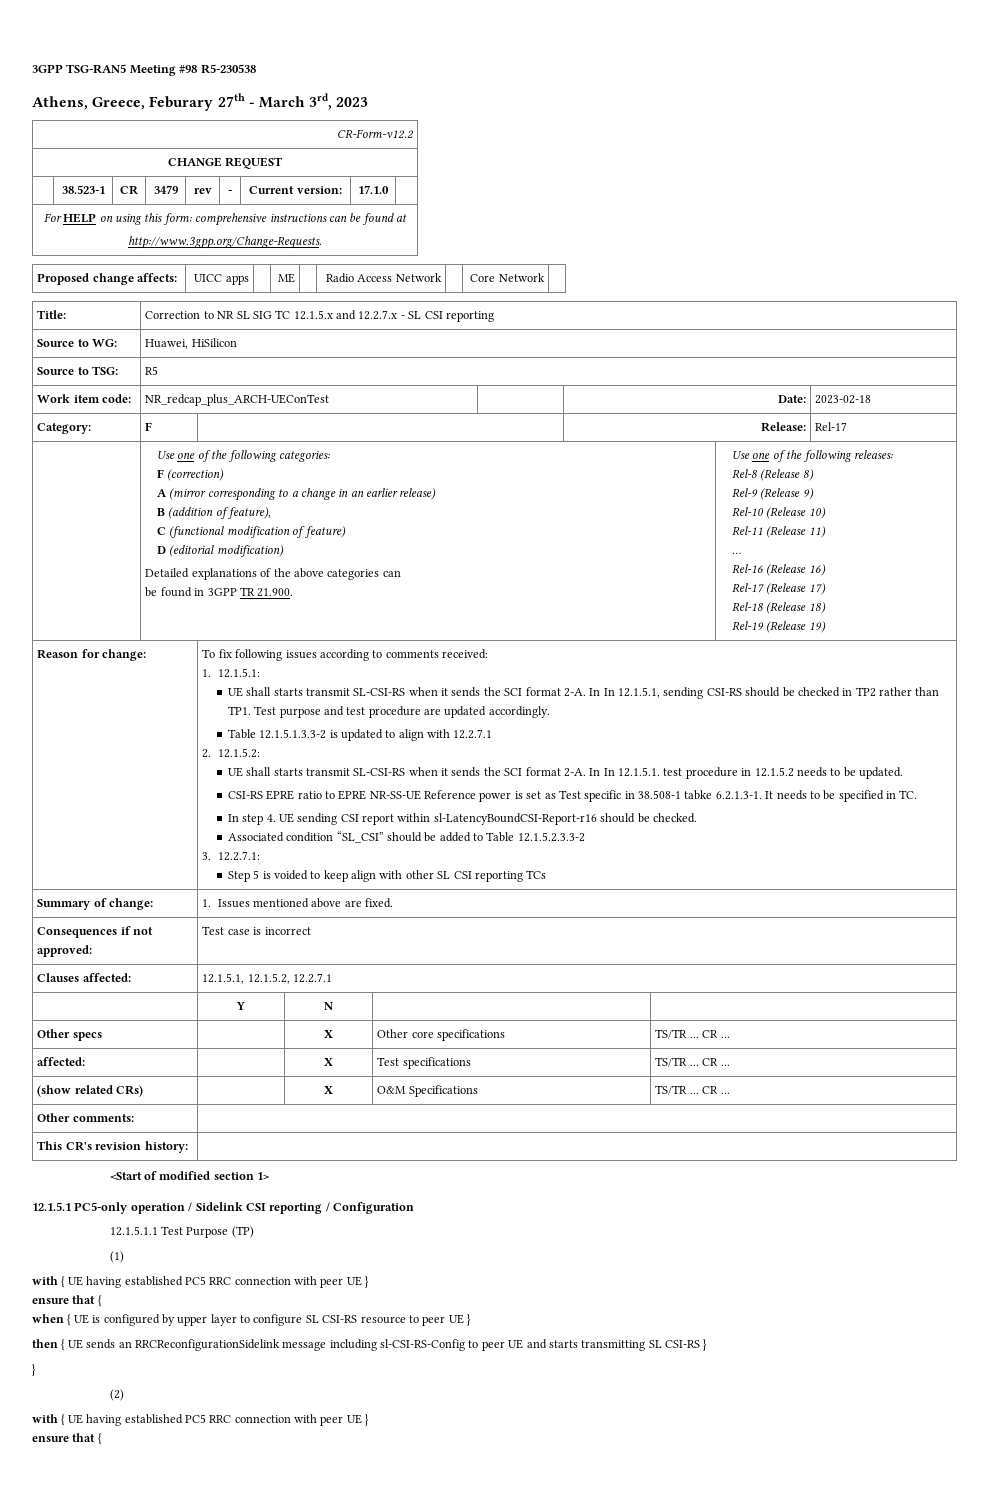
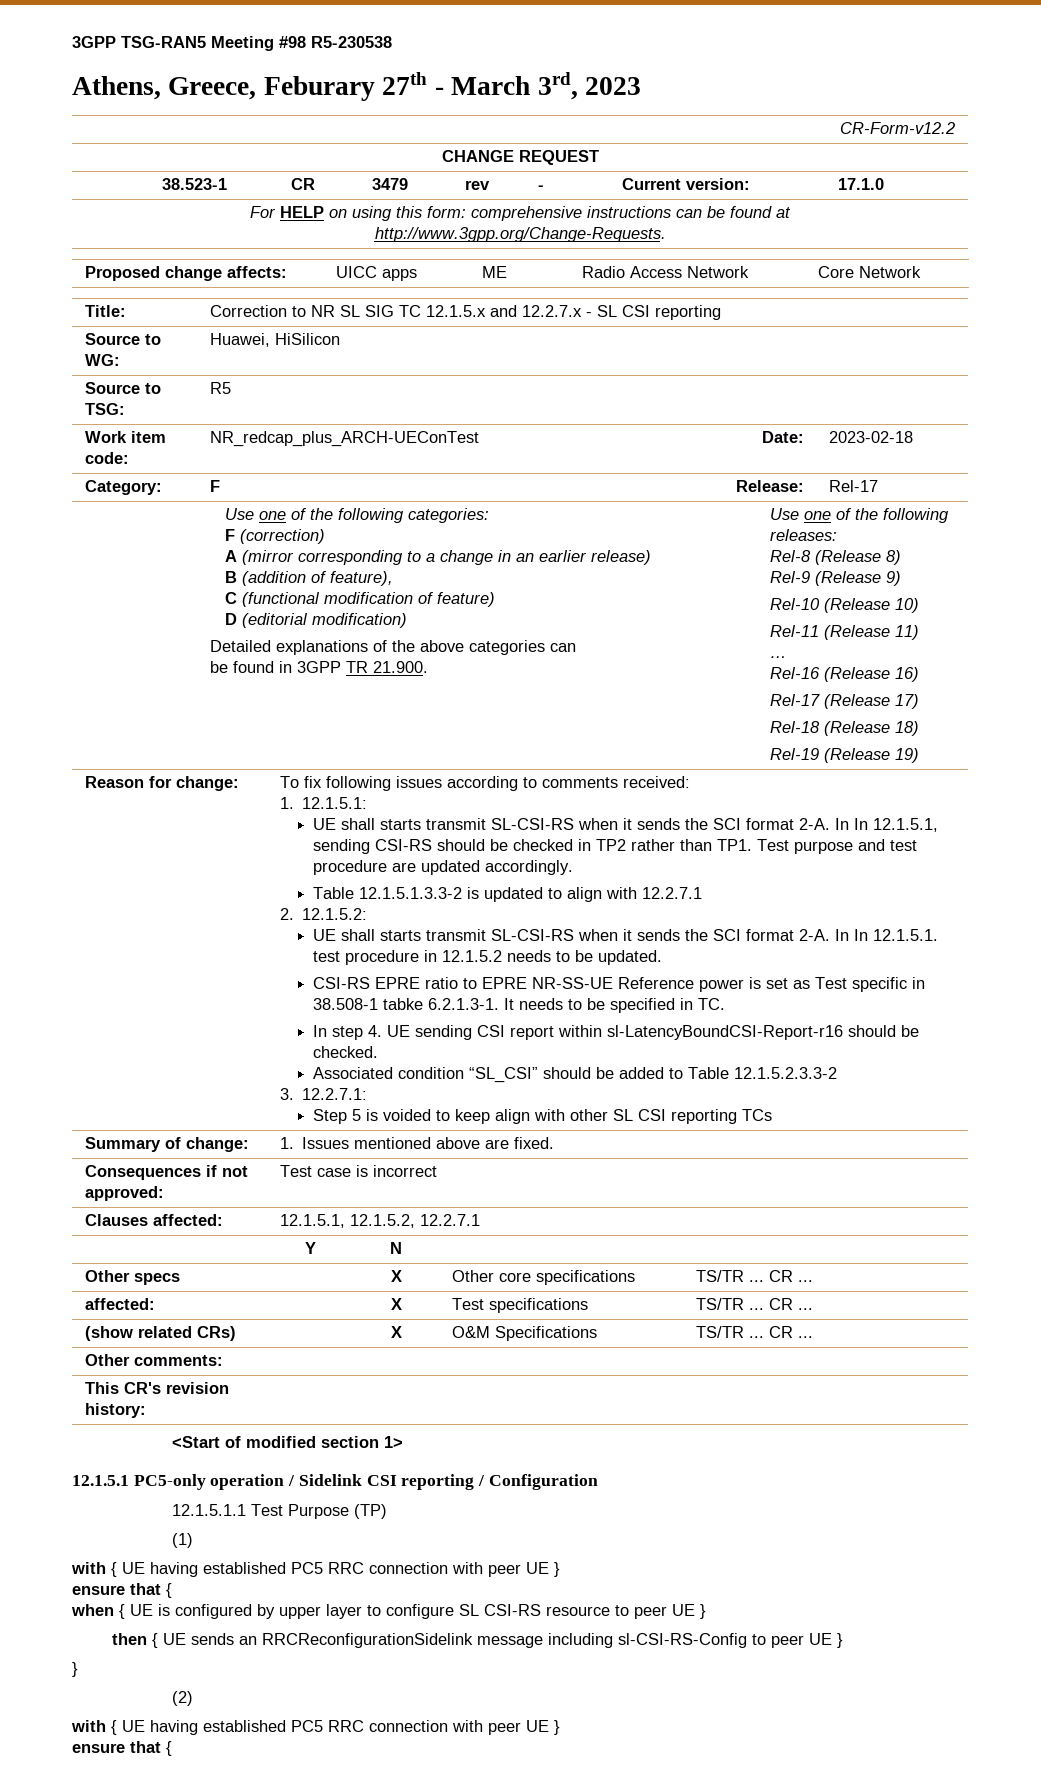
[526,1339,700,1351] and starts transmitting SL CSI-RS -> (832, 1639) none

